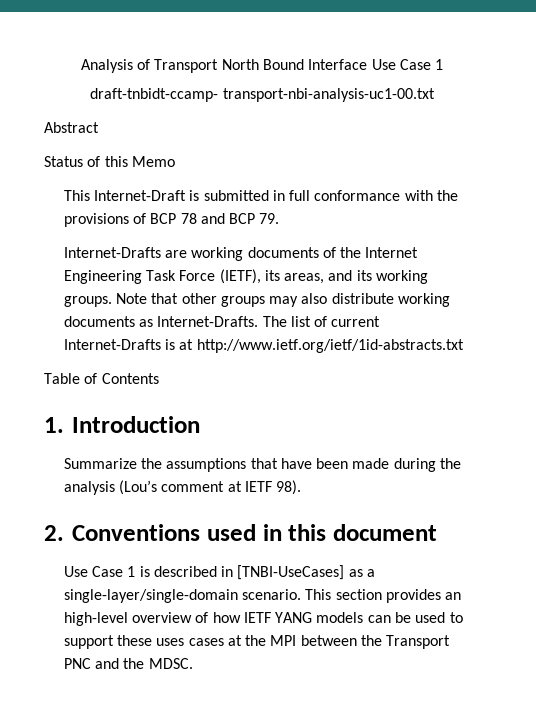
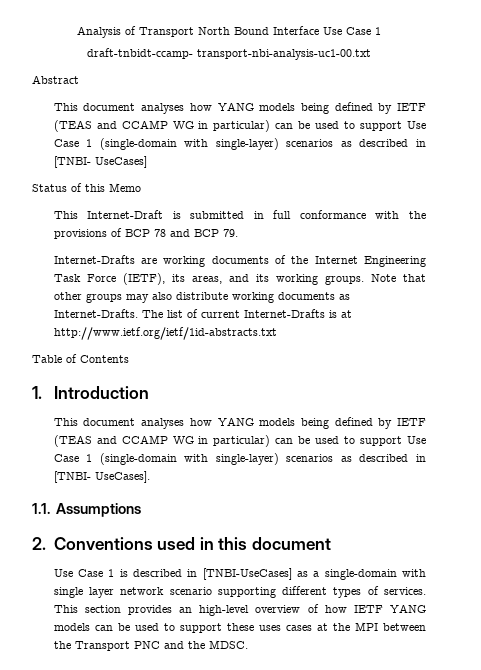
(99, 127) none -> [53,102,427,114] [53,120,427,132] [53,138,427,150] [53,156,147,168] // This document analyses how YANG models being defined by IETF (TEAS and CCAMP WG in particular) can be used to support Use Case 1 (single-domain with single-layer) scenarios as described in [TNBI- UseCases]
[63,458,462,472] [63,480,302,495] Summarize the assumptions that have been made during the analysis (Lou’s comment at IETF 98). -> [53,417,427,429] [53,435,427,447] [53,453,427,465] [53,471,150,483] [32,503,141,517] This document analyses how YANG models being defined by IETF (TEAS and CCAMP WG in particular) can be used to support Use Case 1 (single-domain with single-layer) scenarios as described in [TNBI- UseCases]. // 1.1. Assumptions
[63,589,301,603] single-layer/single-domain scenario. -> [324,569,427,580] [53,586,427,598] single-domain with single layer network scenario supporting different types of services.

